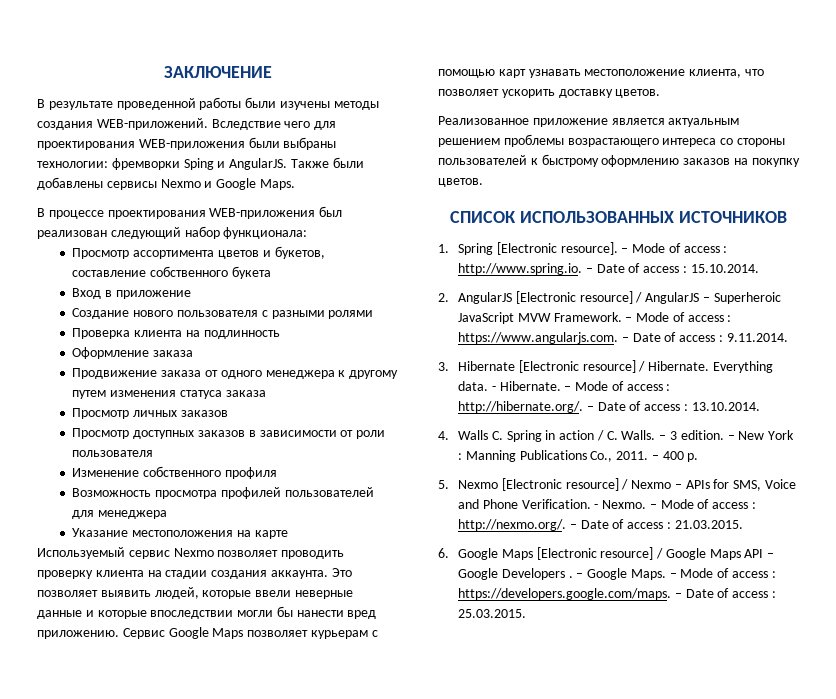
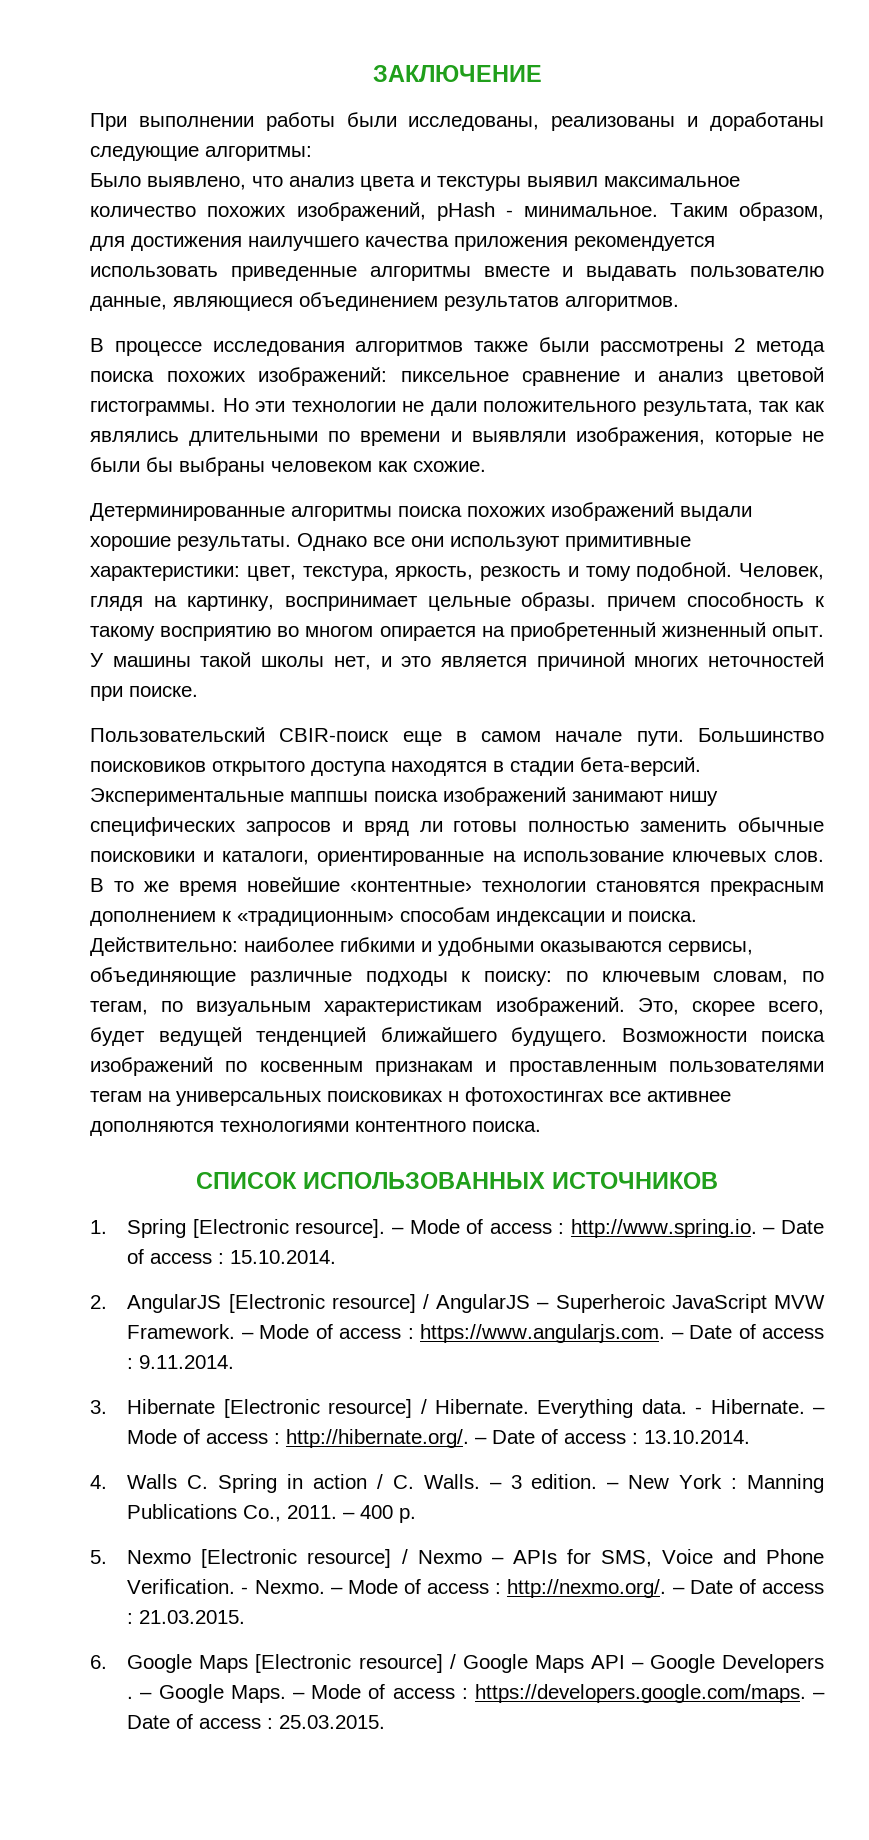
[37,97,379,110] [37,118,337,130] [37,137,337,150] [37,157,364,170] [37,177,295,190] [37,206,343,219] [37,226,308,239] [72,246,325,259] [72,266,271,279] [72,288,191,299] [72,308,374,319] [72,328,280,339] [72,347,194,359] [72,368,399,379] [72,390,266,399] [72,408,228,419] [72,428,386,439] [72,450,154,457] [72,466,277,479] [72,487,374,499] [72,510,168,519] [72,528,288,539] [37,547,345,559] [37,568,352,579] [37,587,353,599] [37,606,377,619] [37,627,378,639] [438,69,764,78] [438,89,661,98] [438,116,740,127] [438,134,785,147] [438,154,800,167] [438,178,483,187] В результате проведенной работы были изучены методы создания WEB-приложений. Вследствие чего для проектирования WEB-приложения были выбраны технологии: фремворки Sping и AngularJS. Также были добавлены сервисы Nexmo и Google Maps. // В процессе проектирования WEB-приложения был реализован следующий набор функционала: // Просмотр ассортимента цветов и букетов, составление собственного букета // Вход в приложение // Создание нового пользователя с разными ролями // Проверка клиента на подлинность // Оформление заказа // Продвижение заказа от одного менеджера к другому путем изменения статуса заказа // Просмотр личных заказов // Просмотр доступных заказов в зависимости от роли пользователя // Изменение собственного профиля // Возможность просмотра профилей пользователей для менеджера // Указание местоположения на карте // Используемый сервис Nexmo позволяет проводить проверку клиента на стадии создания аккаунта. Это позволяет выявить людей, которые ввели неверные данные и которые впоследствии могли бы нанести вред приложению. Сервис Google Maps позволяет курьерам с помощью карт узнавать местоположение клиента, что позволяет ускорить доставку цветов. // Реализованное приложение является актуальным решением проблемы возрастающего интереса со стороны пользователей к быстрому оформлению заказов на покупку цветов. -> [90,112,824,131] [90,146,312,161] [90,173,740,191] [90,202,824,221] [90,236,715,251] [90,266,824,281] [90,292,679,311] [90,337,825,356] [90,367,824,386] [90,398,825,416] [90,427,824,446] [90,457,486,476] [90,502,752,521] [90,533,691,551] [90,562,824,581] [90,592,825,611] [90,622,824,641] [90,652,824,671] [90,686,198,701] [90,727,824,746] [90,757,701,776] [90,787,718,806] [90,817,824,836] [90,851,824,866] [90,877,824,896] [90,907,697,926] [90,937,753,956] [90,967,824,986] [90,997,824,1016] [90,1027,825,1046] [90,1057,824,1076] [90,1087,731,1106] [90,1121,541,1136] При выполнении работы были исследованы, реализованы и доработаны следующие алгоритмы: // Было выявлено, что анализ цвета и текстуры выявил максимальное количество похожих изображений, pHash - минимальное. Таким образом, для достижения наилучшего качества приложения рекомендуется использовать приведенные алгоритмы вместе и выдавать пользователю данные, являющиеся объединением результатов алгоритмов. // В процессе исследования алгоритмов также были рассмотрены 2 метода поиска похожих изображений: пиксельное сравнение и анализ цветовой гистограммы. Но эти технологии не дали положительного результата, так как являлись длительными по времени и выявляли изображения, которые не были бы выбраны человеком как схожие. // Детерминированные алгоритмы поиска похожих изображений выдали хорошие результаты. Однако все они используют примитивные характеристики: цвет, текстура, яркость, резкость и тому подобной. Человек, глядя на картинку, воспринимает цельные образы. причем способность к такому восприятию во многом опирается на приобретенный жизненный опыт. У машины такой школы нет, и это является причиной многих неточностей при поиске. // Пользовательский СВIR-поиск еще в самом начале пути. Большинство поисковиков открытого доступа находятся в стадии бета-версий. Экспериментальные маппшы поиска изображений занимают нишу специфических запросов и вряд ли готовы полностью заменить обычные поисковики и каталоги, ориентированные на использование ключевых слов. В то же время новейшие ‹контентные› технологии становятся прекрасным дополнением к «традиционным› способам индексации и поиска. Действительно: наиболее гибкими и удобными оказываются сервисы, объединяющие различные подходы к поиску: по ключевым словам, по тегам, по визуальным характеристикам изображений. Это, скорее всего, будет ведущей тенденцией ближайшего будущего. Возможности поиска изображений по косвенным признакам и проставленным пользователями тегам на универсальных поисковиках н фотохостингах все активнее дополняются технологиями контентного поиска.

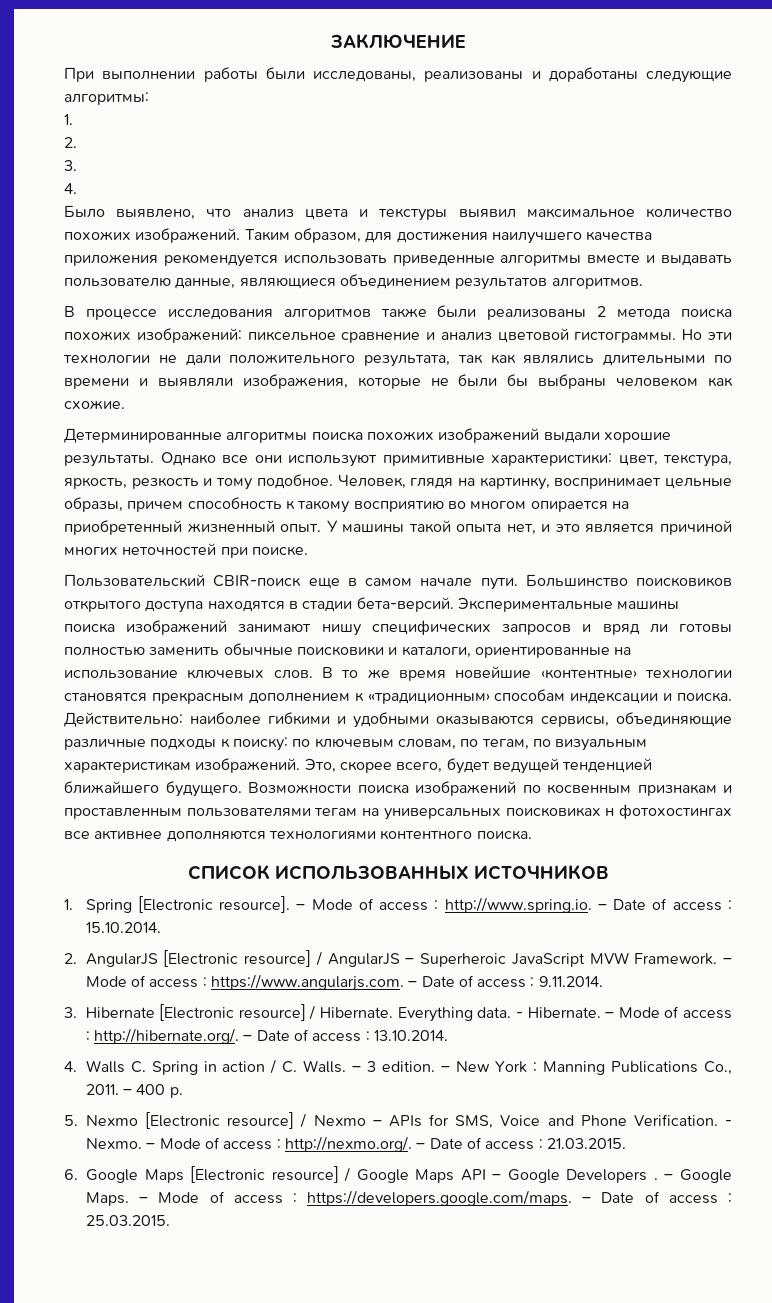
(312, 153) none -> [64,114,73,125] [64,137,77,148] [64,160,77,171] [64,183,77,194] // 1. // 2. // 3. // 4.
[296,202,659,221] изображений, pHash - минимальное. -> [135,228,241,243] изображений.
[599,341,724,356] рассмотрены -> [487,309,587,320] реализованы
[636,562,733,581] подобной. -> [256,474,333,489] подобное.
[521,592,597,611] образы. -> [64,497,123,512] образы,
[261,656,325,667] школы -> [456,524,502,532] опыта
[290,791,368,802] маппшы -> [617,601,680,609] машины

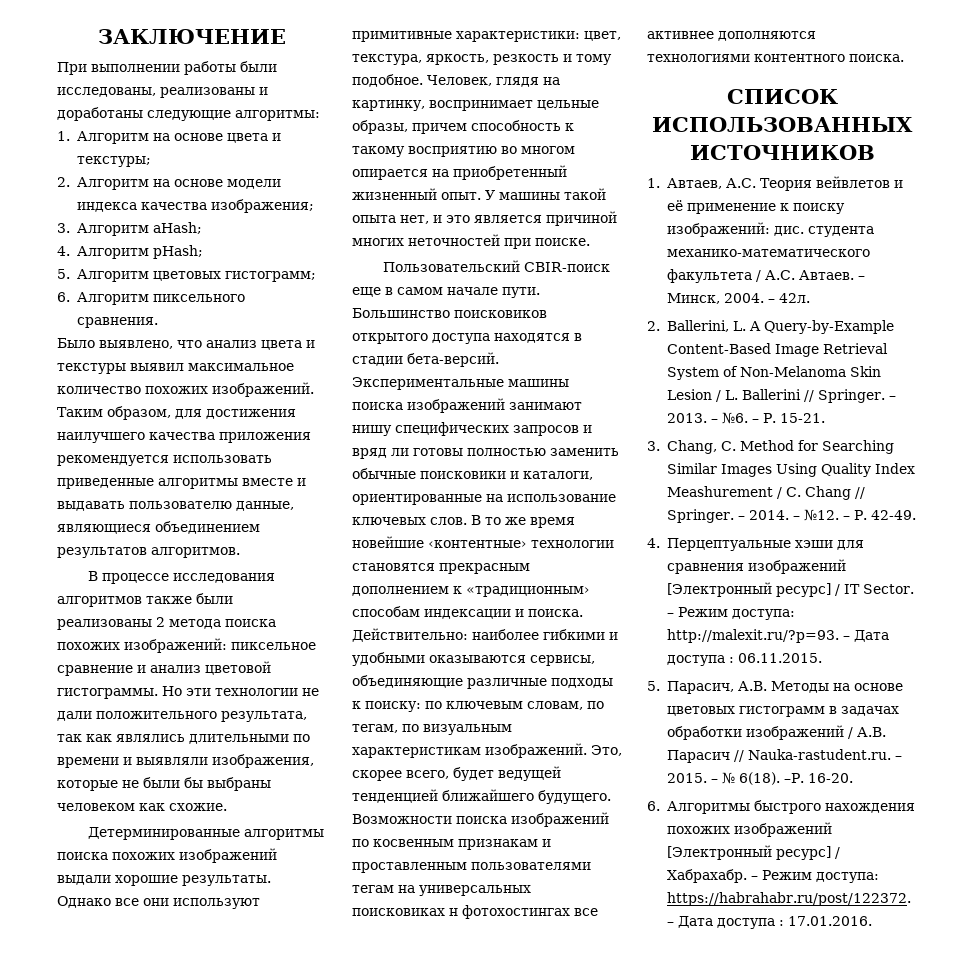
[64,137,77,148] [64,160,77,171] [64,183,77,194] // 2. // 3. // 4. -> [77,131,282,144] [77,156,152,167] [57,177,282,190] [77,199,315,213] [57,222,203,236] [57,245,204,259] [57,269,317,282] [57,292,246,305] [77,317,159,328] Алгоритм на основе цвета и текстуры; // 2. Алгоритм на основе модели индекса качества изображения; // 3. Алгоритм aHash; // 4. Алгоритм pHash; // 5. Алгоритм цветовых гистограмм; // 6. Алгоритм пиксельного сравнения.
[85,896,733,913] [85,922,161,933] [64,950,733,967] [85,974,603,991] [64,1004,733,1022] [85,1028,448,1044] [64,1059,733,1075] [85,1084,183,1098] [64,1112,732,1129] [86,1136,626,1152] [64,1166,733,1183] [86,1190,732,1206] [86,1215,170,1226] Spring [Electronic resource]. – Mode of access : http://www.spring.io. – Date of access : 15.10.2014. // 2. AngularJS [Electronic resource] / AngularJS – Superheroic JavaScript MVW Framework. – Mode of access : https://www.angularjs.com. – Date of access : 9.11.2014. // 3. Hibernate [Electronic resource] / Hibernate. Everything data. - Hibernate. – Mode of access : http://hibernate.org/. – Date of access : 13.10.2014. // 4. Walls C. Spring in action / C. Walls. – 3 edition. – New York : Manning Publications Co., 2011. – 400 p. // 5. Nexmo [Electronic resource] / Nexmo – APIs for SMS, Voice and Phone Verification. - Nexmo. – Mode of access : http://nexmo.org/. – Date of access : 21.03.2015. // 6. Google Maps [Electronic resource] / Google Maps API – Google Developers . – Google Maps. – Mode of access : https://developers.google.com/maps. – Date of access : 25.03.2015. -> [667,176,904,191] [667,200,846,214] [667,222,875,237] [667,249,871,257] [667,269,866,283] [667,293,811,304] [647,320,895,334] [667,343,889,357] [667,366,882,380] [667,389,897,403] [667,412,826,424] [647,440,895,454] [667,463,916,477] [667,486,866,500] [667,509,917,523] [647,538,865,551] [667,559,847,574] [667,582,915,597] [667,607,796,620] [667,629,890,643] [667,653,823,666] [647,681,904,694] [667,706,900,717] [667,725,887,740] [667,749,903,763] [667,772,854,785] [647,800,916,814] [667,822,833,837] [667,845,841,860] [667,869,880,883] [667,892,912,906] [667,916,873,929] Автаев, А.С. Теория вейвлетов и её применение к поиску изображений: дис. студента механико-математического факультета / А.С. Автаев. – Минск, 2004. – 42л. // 2. Ballerini, L. A Query-by-Example Content-Based Image Retrieval System of Non-Melanoma Skin Lesion / L. Ballerini // Springer. – 2013. – №6. – P. 15-21. // 3. Chang, C. Method for Searching Similar Images Using Quality Index Meashurement / C. Chang // Springer. – 2014. – №12. – P. 42-49. // 4. Перцептуальные хэши для сравнения изображений [Электронный ресурс] / IT Sector. – Режим доступа: http://malexit.ru/?p=93. – Дата доступа : 06.11.2015. // 5. Парасич, А.В. Методы на основе цветовых гистограмм в задачах обработки изображений / А.В. Парасич // Nauka-rastudent.ru. – 2015. – № 6(18). –P. 16-20. // 6. Алгоритмы быстрого нахождения похожих изображений [Электронный ресурс] / Хабрахабр. – Режим доступа: https://habrahabr.ru/post/122372. – Дата доступа : 17.01.2016.

